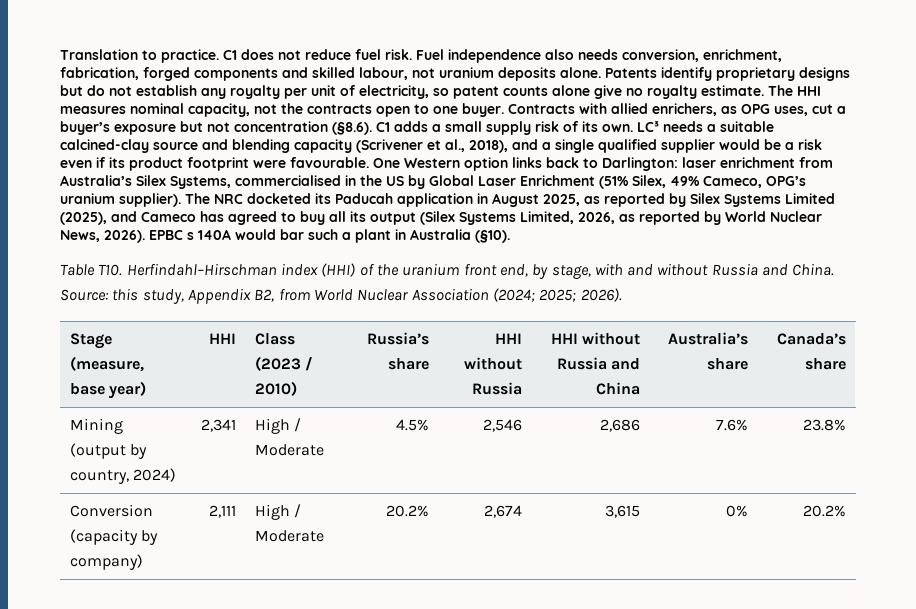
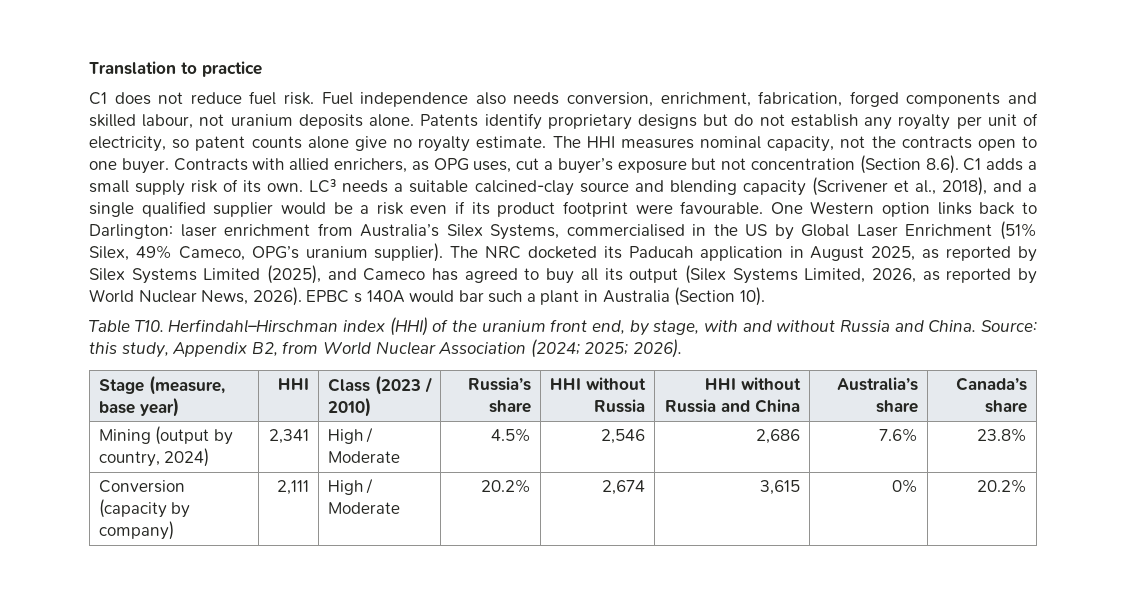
[161,49,219,63] practice. -> [202,61,262,77] practice //
[332,122,372,135] (§8.6). -> [859,155,959,174] (Section 8.6).
[475,230,510,243] (§10). -> [674,287,765,306] (Section 10).

